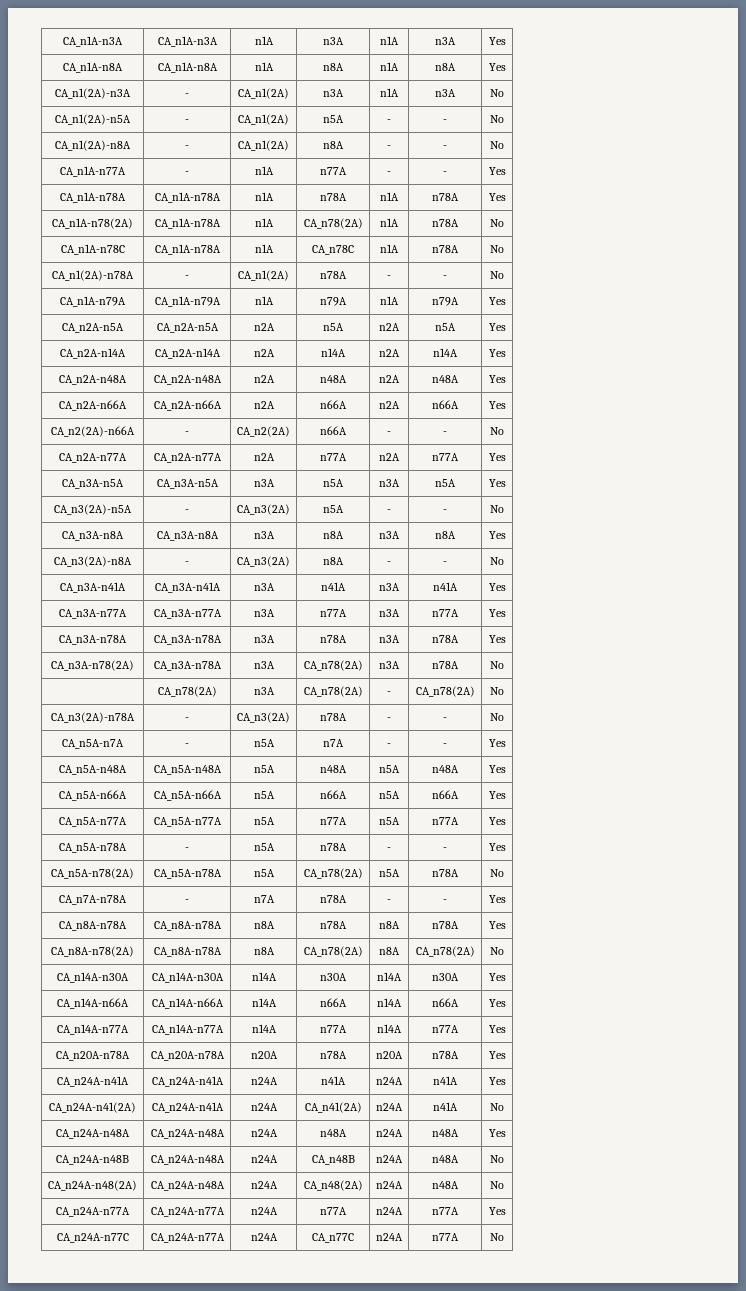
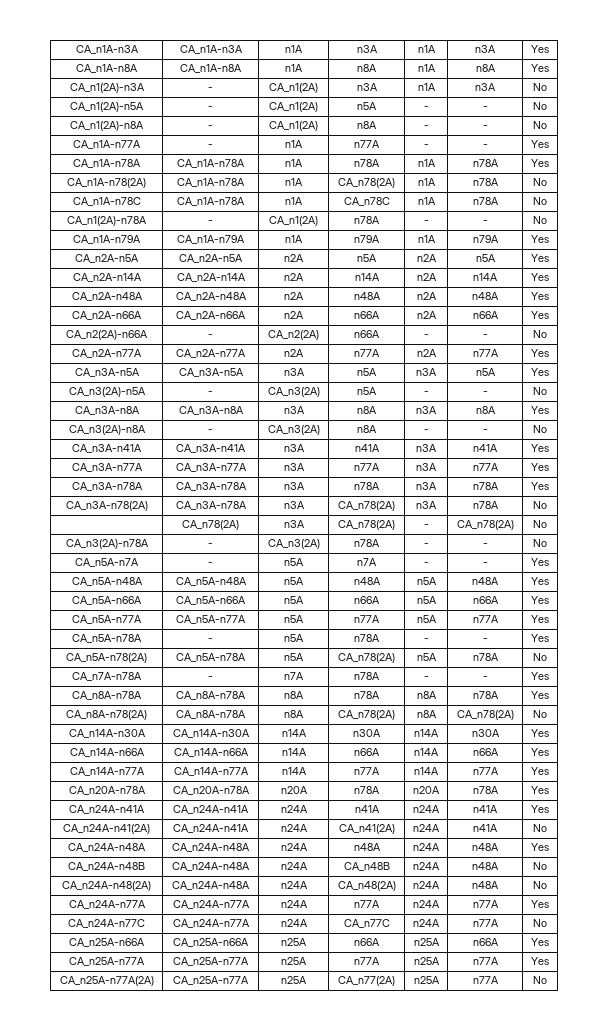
(504, 1237) none -> [69,938,145,947] [173,938,249,947] [281,938,307,946] [354,938,380,946] [413,938,440,946] [472,938,499,946] [531,938,549,946] [69,957,145,966] [173,957,249,966] [281,957,307,965] [354,957,380,965] [413,957,440,965] [472,957,499,965] [531,957,549,965] [59,976,154,986] [173,976,249,985] [281,976,307,984] [338,976,395,986] [413,976,440,984] [472,976,499,984] [533,976,547,984] // CA_n25A-n66A | CA_n25A-n66A | n25A | n66A | n25A | n66A | Yes // CA_n25A-n77A | CA_n25A-n77A | n25A | n77A | n25A | n77A | Yes // CA_n25A-n77A(2A) | CA_n25A-n77A | n25A | CA_n77(2A) | n25A | n77A | No

